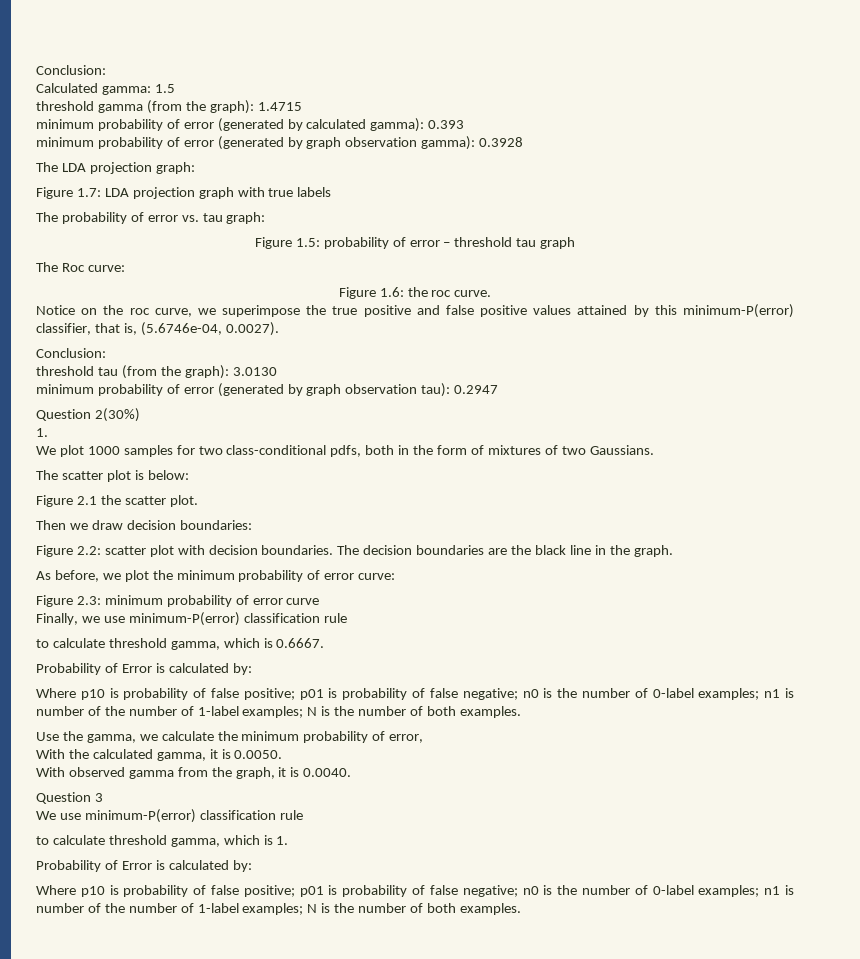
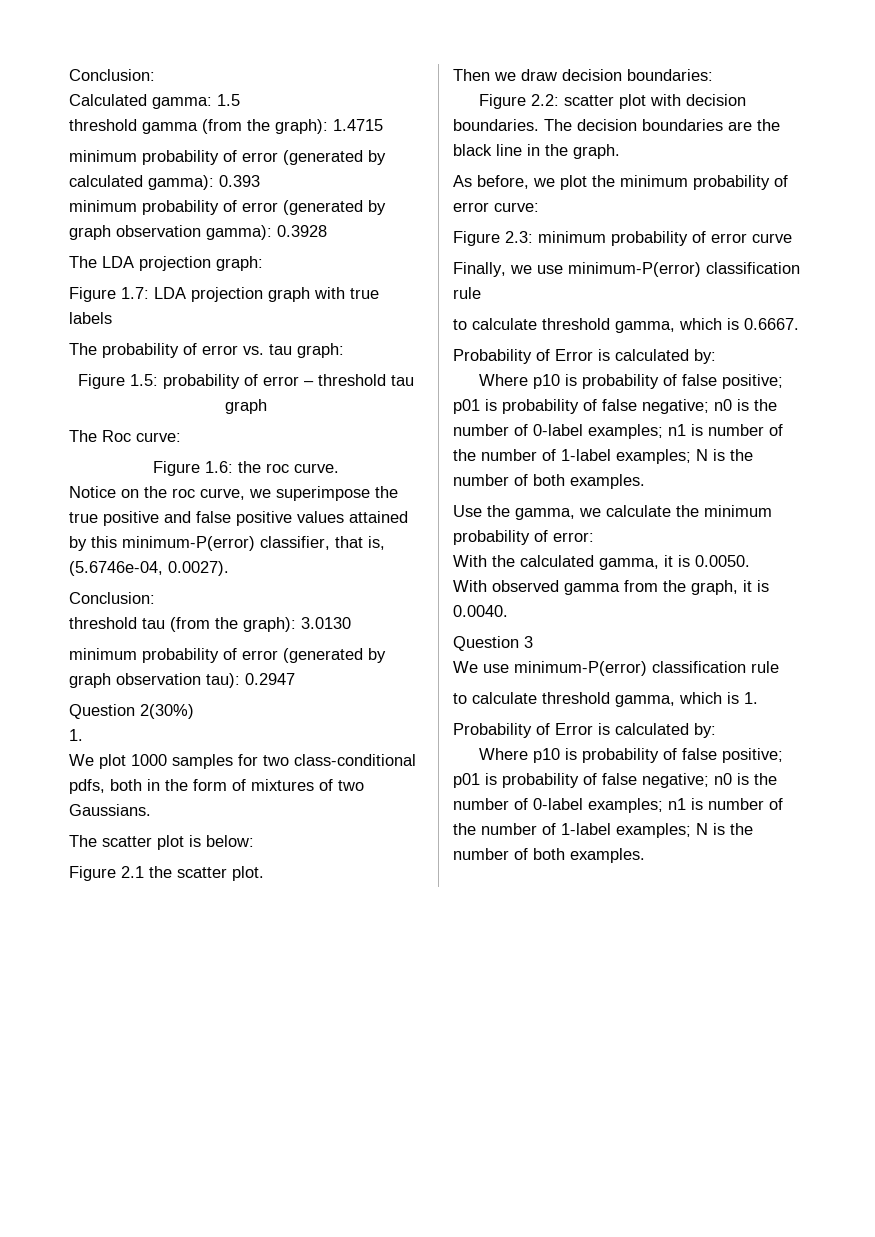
[389,734,424,743] error, -> [553,532,594,542] error:

